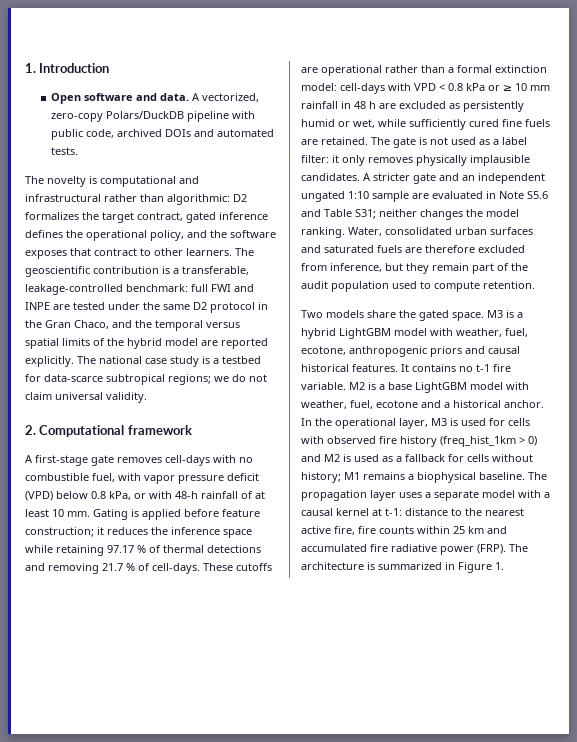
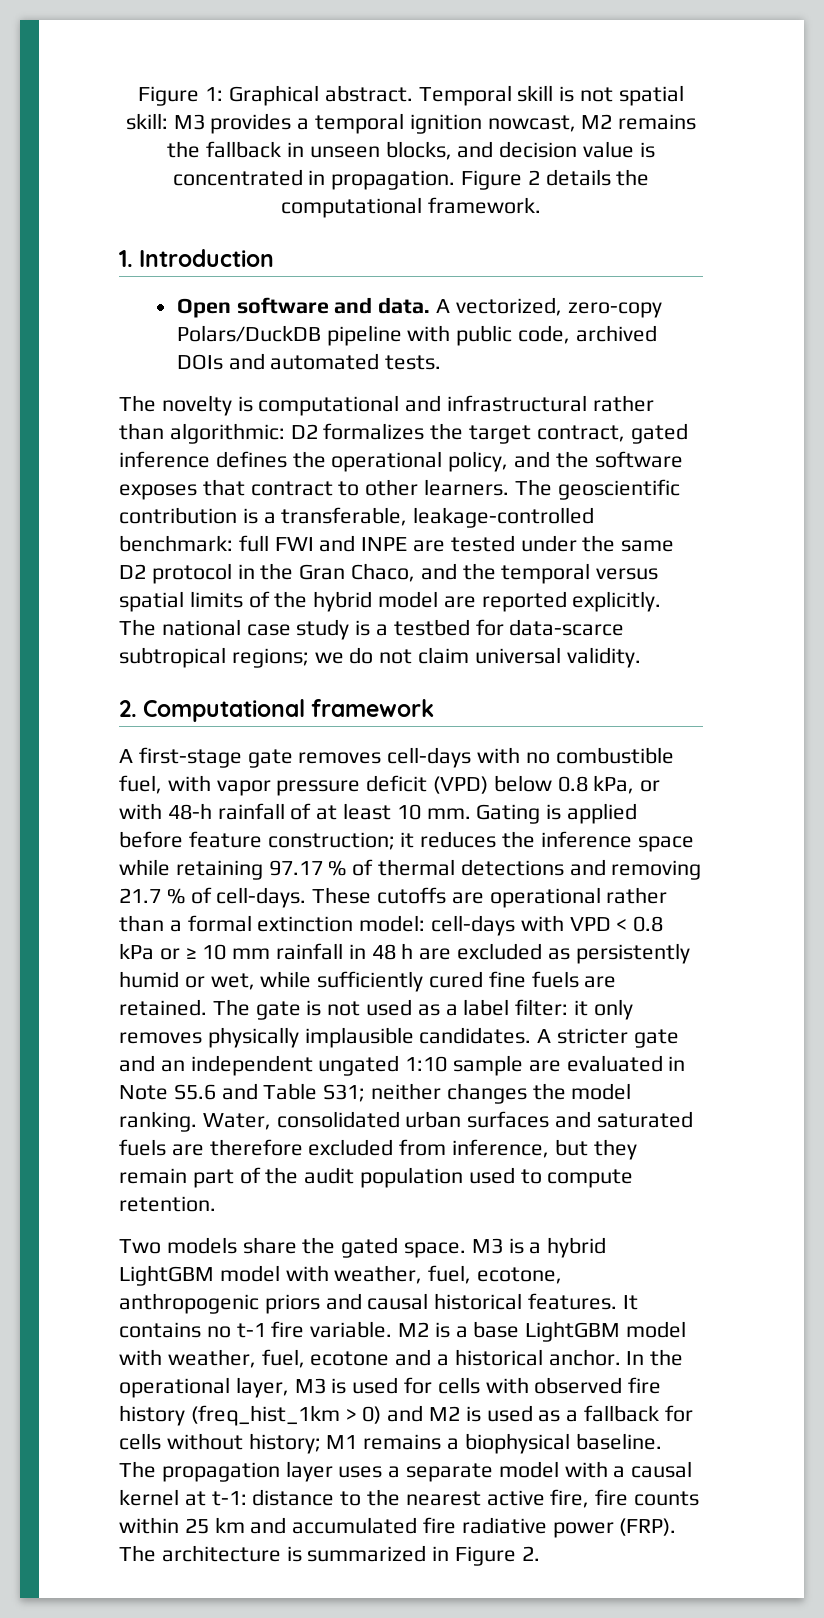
(25, 68) none -> [138,85,684,106] [125,113,697,134] [167,141,655,160] [172,169,650,190] [281,197,541,218] Figure 1: Graphical abstract. Temporal skill is not spatial skill: M3 provides a temporal ignition nowcast, M2 remains the fallback in unseen blocks, and decision value is concentrated in propagation. Figure 2 details the computational framework. //
[495,562,504,570] 1. -> [521,1546,540,1561] 2.

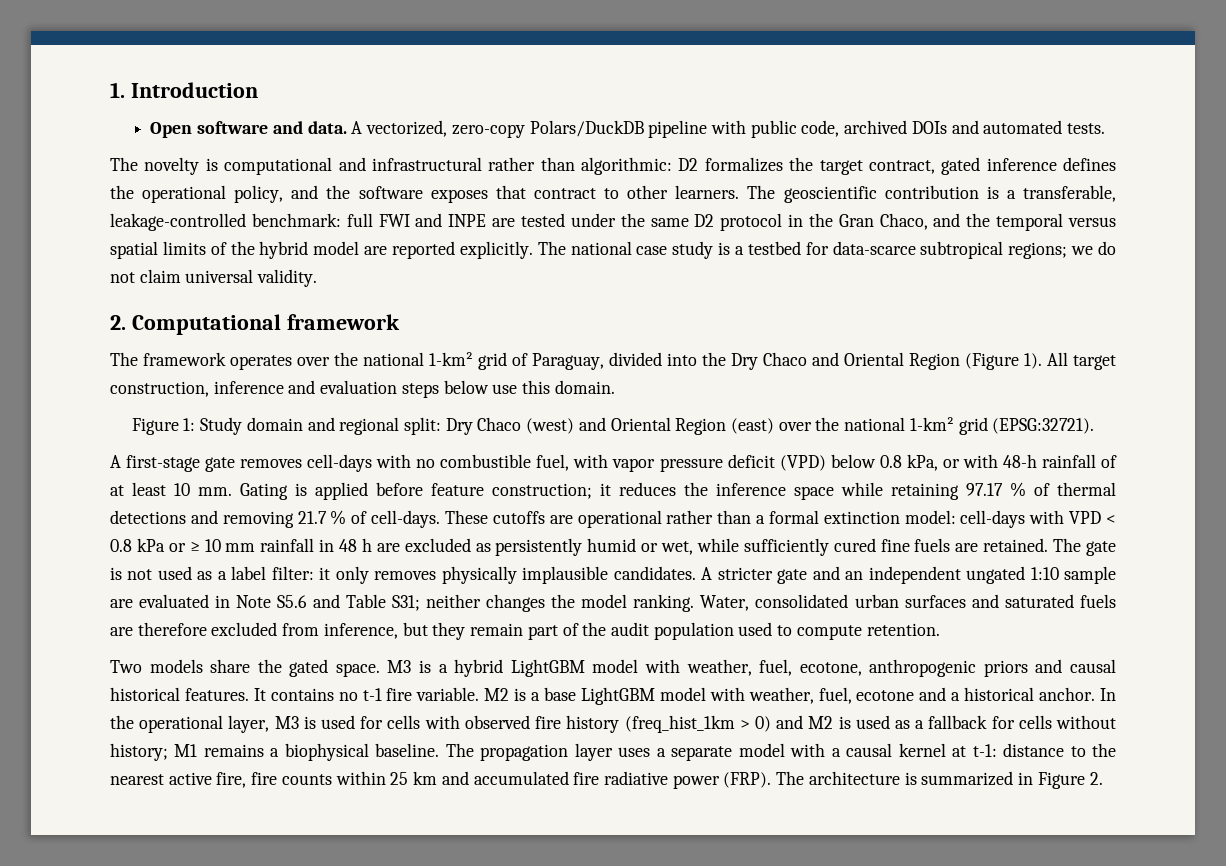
[138,85,684,106] [125,113,697,134] [167,141,655,160] [172,169,650,190] [281,197,541,218] Figure 1: Graphical abstract. Temporal skill is not spatial skill: M3 provides a temporal ignition nowcast, M2 remains the fallback in unseen blocks, and decision value is concentrated in propagation. Figure 2 details the computational framework. // -> (110, 90) none
(435, 708) none -> [110,352,1116,370] [110,380,615,398] [131,417,1095,435] // The framework operates over the national 1-km² grid of Paraguay, divided into the Dry Chaco and Oriental Region (Figure 1). All target construction, inference and evaluation steps below use this domain. // Figure 1: Study domain and regional split: Dry Chaco (west) and Oriental Region (east) over the national 1-km² grid (EPSG:32721).

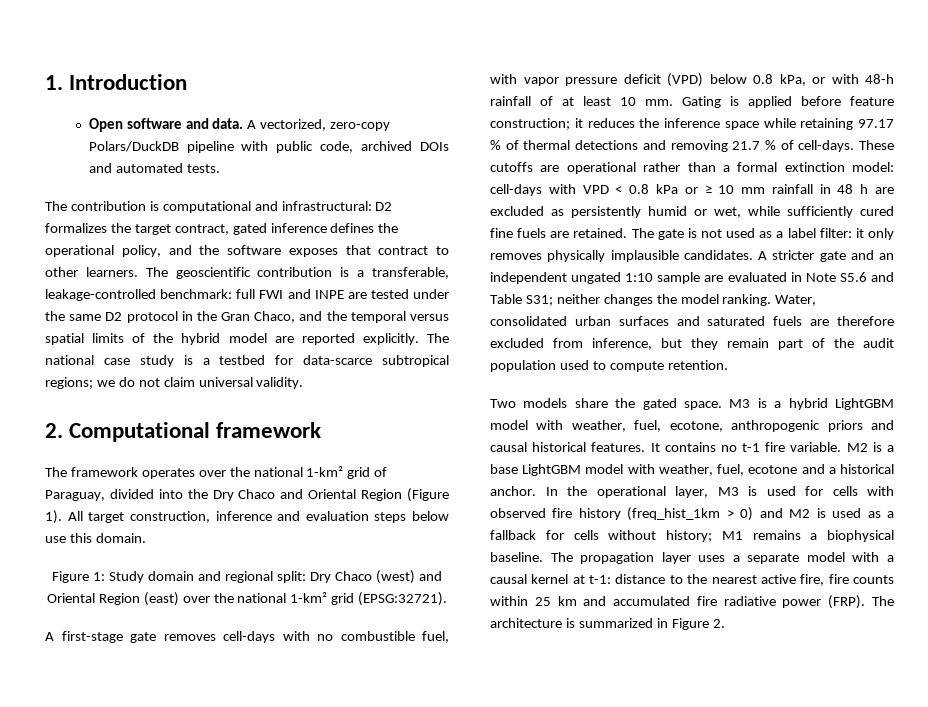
[144,157,200,175] novelty -> [70,201,146,211] contribution
[371,157,672,175] infrastructural rather than algorithmic: -> [281,201,372,211] infrastructural:

